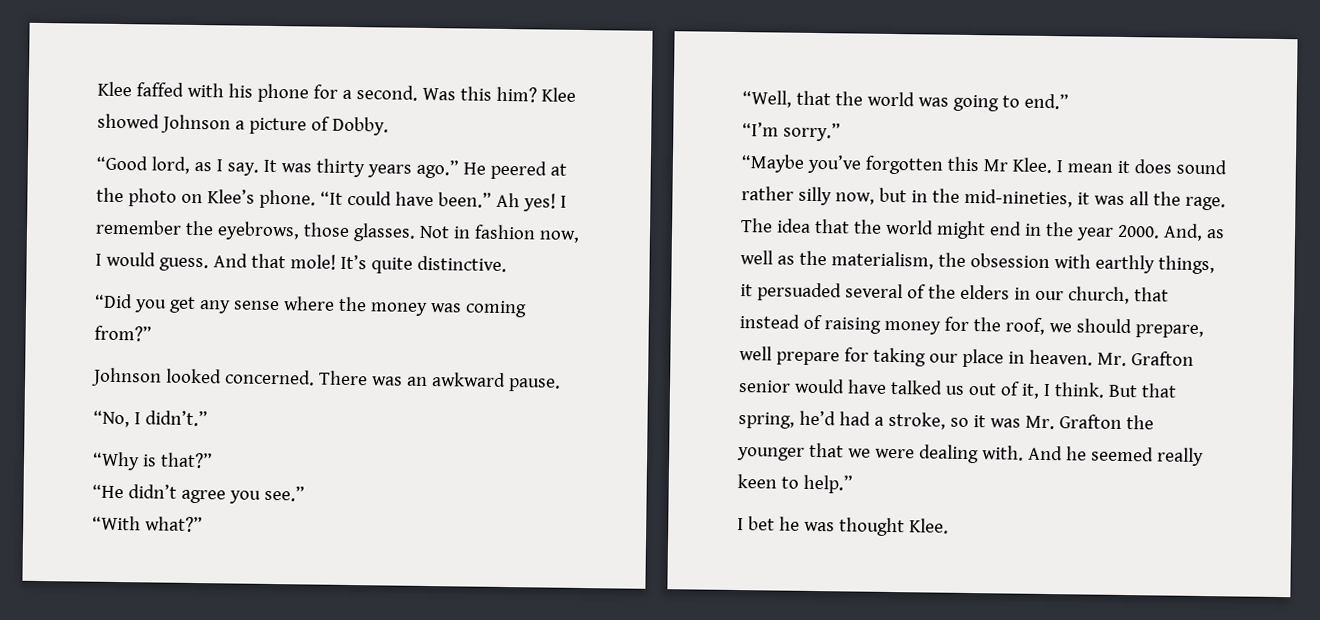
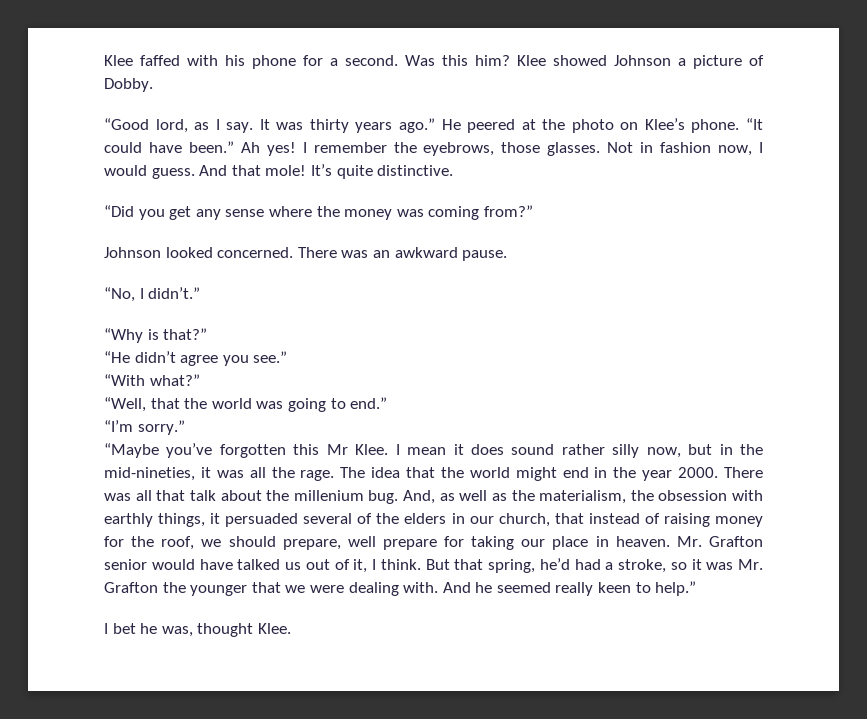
(1160, 231) none -> [723,467,763,478] [104,490,399,504] There was all that talk about the millenium bug.
[803,521,835,532] was -> [161,626,193,637] was,

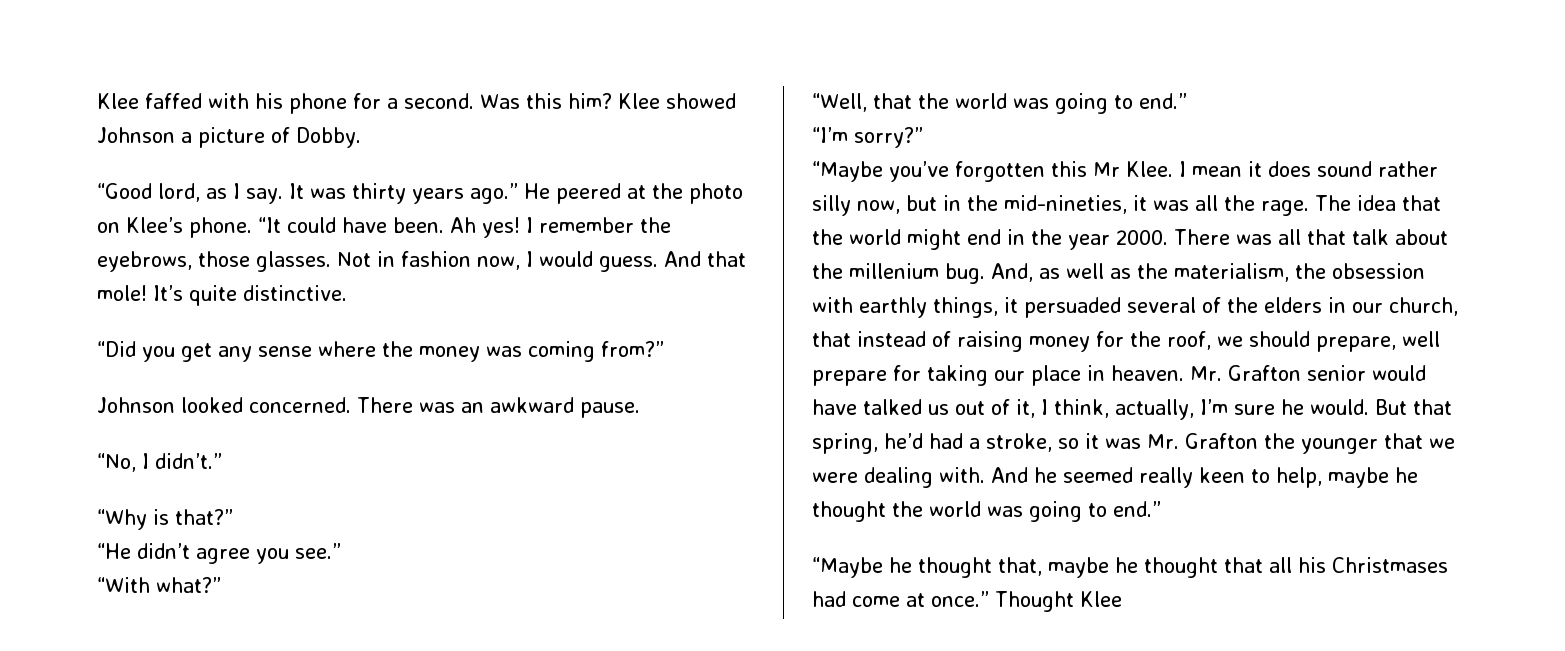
[188,141,234,153] been.” -> [393,217,444,233] been.
[137,420,185,435] sorry.” -> [854,127,923,148] sorry?”
[380,559,421,570] think. -> [1054,399,1369,420] think, actually, I’m sure he would.
[655,581,697,596] [104,623,291,637] help.” // I bet he was, thought Klee. -> [1276,467,1418,488] [812,501,1161,522] [812,557,1448,578] [812,591,1122,612] help, maybe he thought the world was going to end.” // “Maybe he thought that, maybe he thought that all his Christmases had come at once.” Thought Klee

